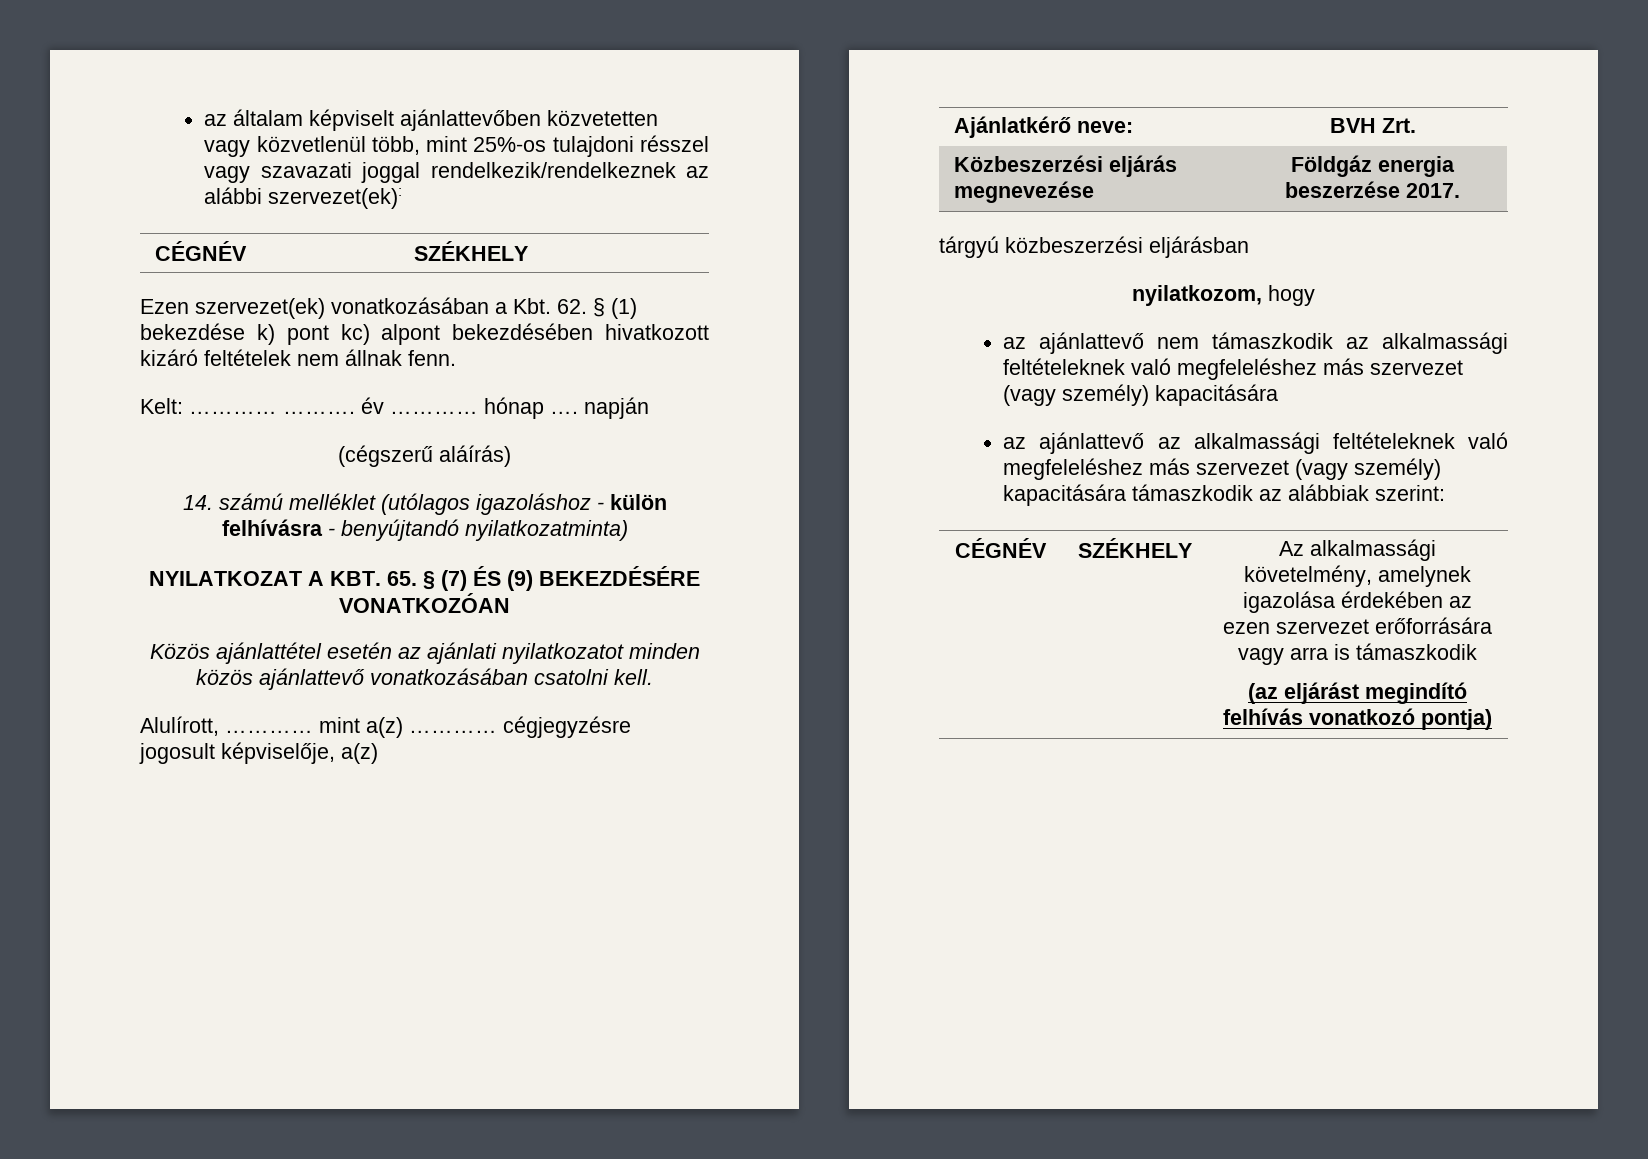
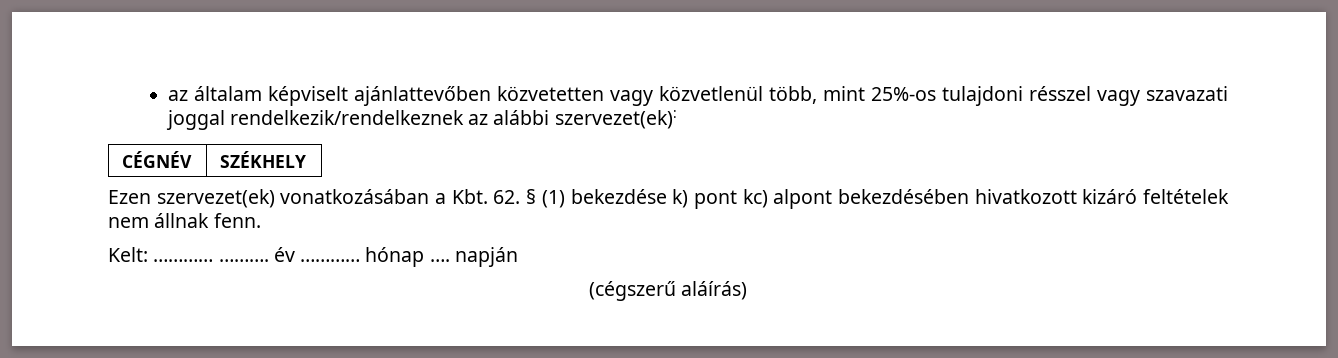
[182,493,667,515] [221,519,628,541] [149,566,700,591] [339,593,510,613] [149,642,700,664] [196,668,653,690] [140,716,631,738] [139,742,378,764] [954,116,1134,138] [1329,118,1416,133] [954,155,1178,177] [954,181,1095,203] [1291,155,1455,177] [1285,181,1460,198] [939,236,1249,258] [1132,285,1315,306] [1003,332,1508,354] [1003,358,1464,380] [1003,384,1279,406] [1003,432,1508,454] [1003,458,1442,480] [1003,484,1446,506] [955,538,1047,558] [1077,538,1192,558] [1279,539,1436,561] [1244,565,1471,587] [1243,591,1472,613] [1223,617,1492,634] [1238,643,1477,665] [1248,682,1467,704] [1223,708,1492,730] // 14. számú melléklet (utólagos igazoláshoz - külön felhívásra - benyújtandó nyilatkozatminta) // NYILATKOZAT A KBT. 65. § (7) ÉS (9) BEKEZDÉSÉRE VONATKOZÓAN // Közös ajánlattétel esetén az ajánlati nyilatkozatot minden közös ajánlattevő vonatkozásában csatolni kell. // Alulírott, ………… mint a(z) ………… cégjegyzésre jogosult képviselője, a(z) // Ajánlatkérő neve: | BVH Zrt. // Közbeszerzési eljárás megnevezése | Földgáz energia beszerzése 2017. // tárgyú közbeszerzési eljárásban // nyilatkozom, hogy // az ajánlattevő nem támaszkodik az alkalmassági feltételeknek való megfeleléshez más szervezet (vagy személy) kapacitására // az ajánlattevő az alkalmassági feltételeknek való megfeleléshez más szervezet (vagy személy) kapacitására támaszkodik az alábbiak szerint: // CÉGNÉV | SZÉKHELY | Az alkalmassági követelmény, amelynek igazolása érdekében az ezen szervezet erőforrására vagy arra is támaszkodik // (az eljárást megindító felhívás vonatkozó pontja) -> (748, 290) none

